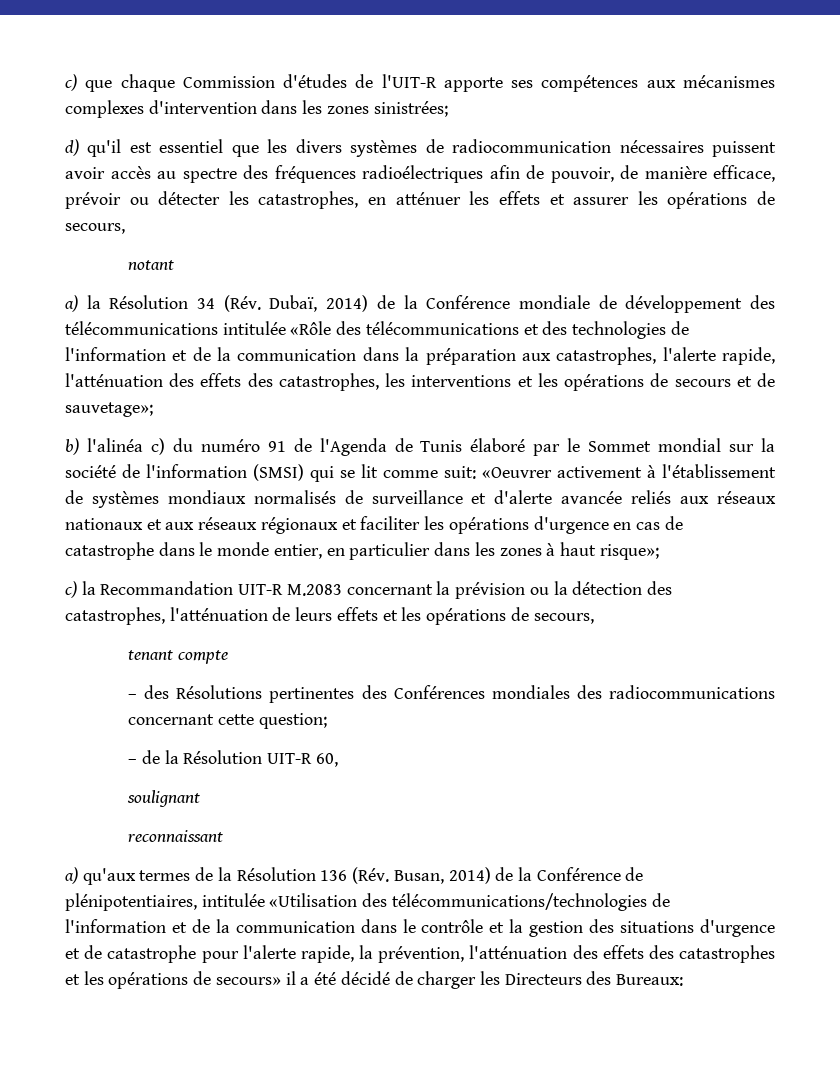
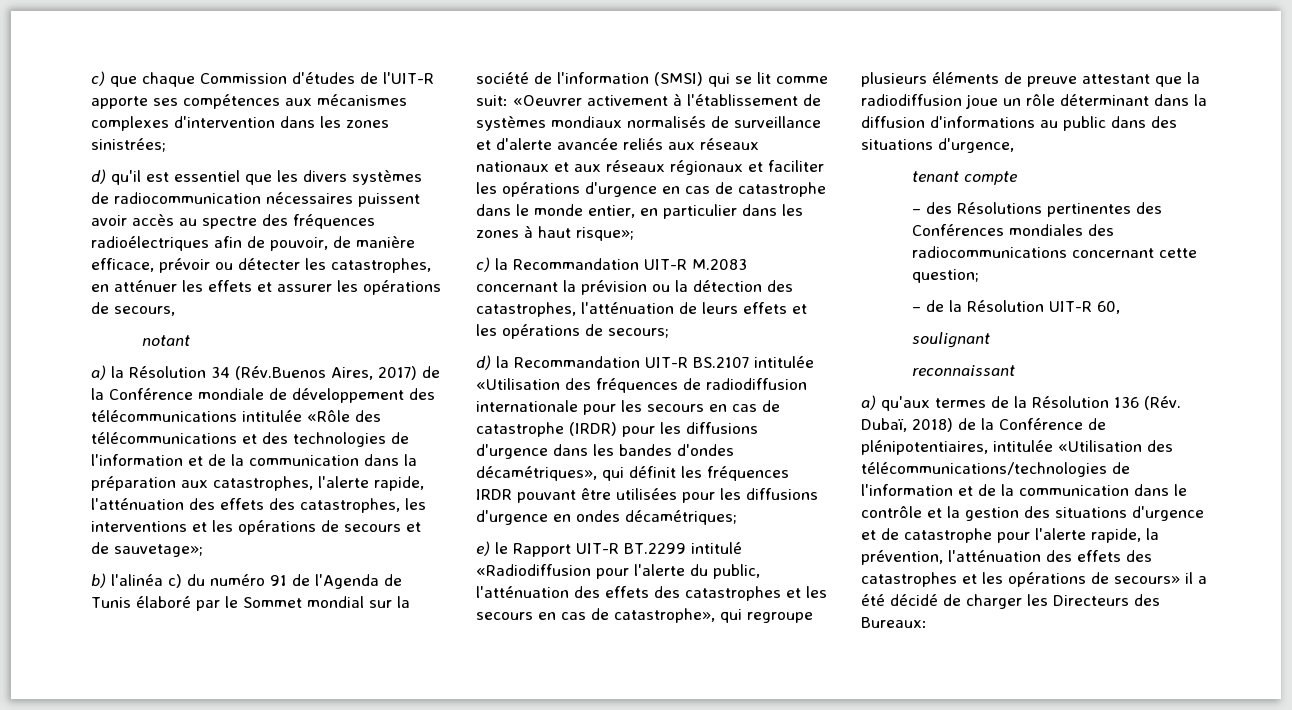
[223,295,369,312] (Rév. Dubaï, 2014) -> [235,366,417,380] (Rév.Buenos Aires, 2017)
[533,613,594,624] secours, -> [608,328,669,338] [476,355,814,370] [476,378,807,393] [476,400,780,415] [476,422,758,437] [476,444,734,459] [476,466,789,481] [476,488,818,503] [476,510,737,525] [476,541,742,557] [476,564,760,579] [476,586,827,601] [476,608,813,623] [861,72,1200,87] [861,94,1207,109] [861,116,1177,131] [861,138,1014,153] secours; // d) la Recommandation UIT-R BS.2107 intitulée «Utilisation des fréquences de radiodiffusion internationale pour les secours en cas de catastrophe (IRDR) pour les diffusions d'urgence dans les bandes d'ondes décamétriques», qui définit les fréquences IRDR pouvant être utilisées pour les diffusions d'urgence en ondes décamétriques; // e) le Rapport UIT-R BT.2299 intitulé «Radiodiffusion pour l'alerte du public, l'atténuation des effets des catastrophes et les secours en cas de catastrophe», qui regroupe plusieurs éléments de preuve attestant que la radiodiffusion joue un rôle déterminant dans la diffusion d'informations au public dans des situations d'urgence,
[393,867,491,884] Busan, 2014) -> [861,418,953,432] Dubaï, 2018)

